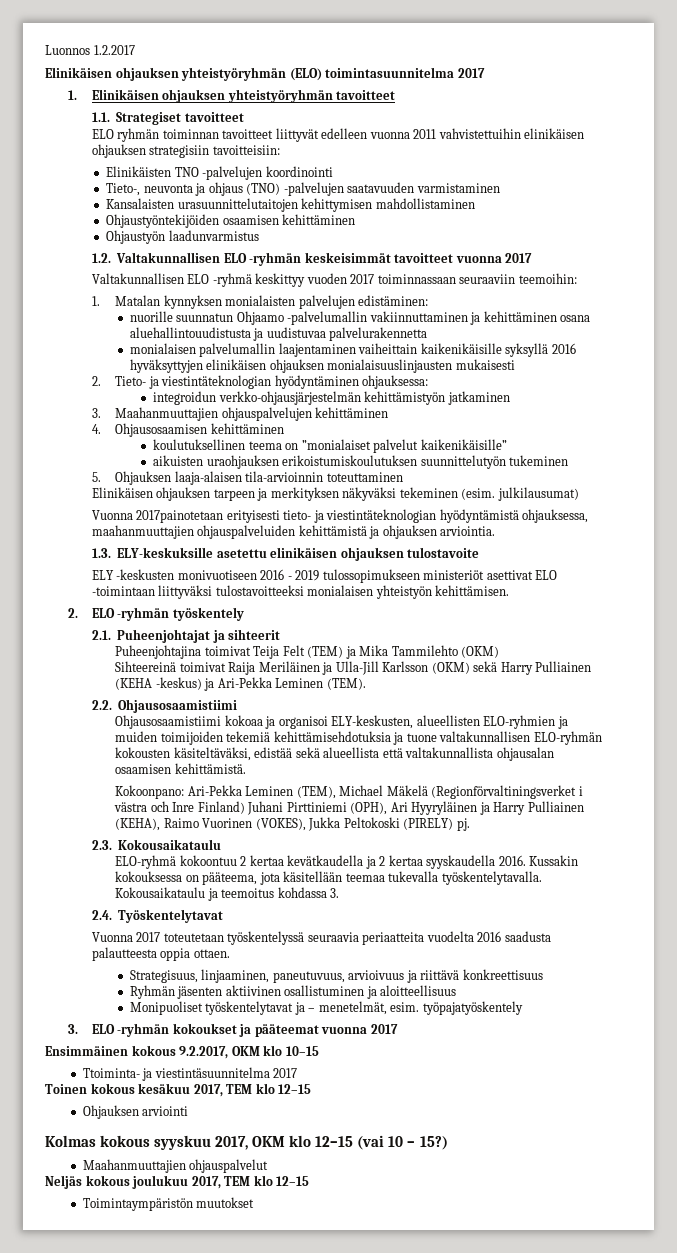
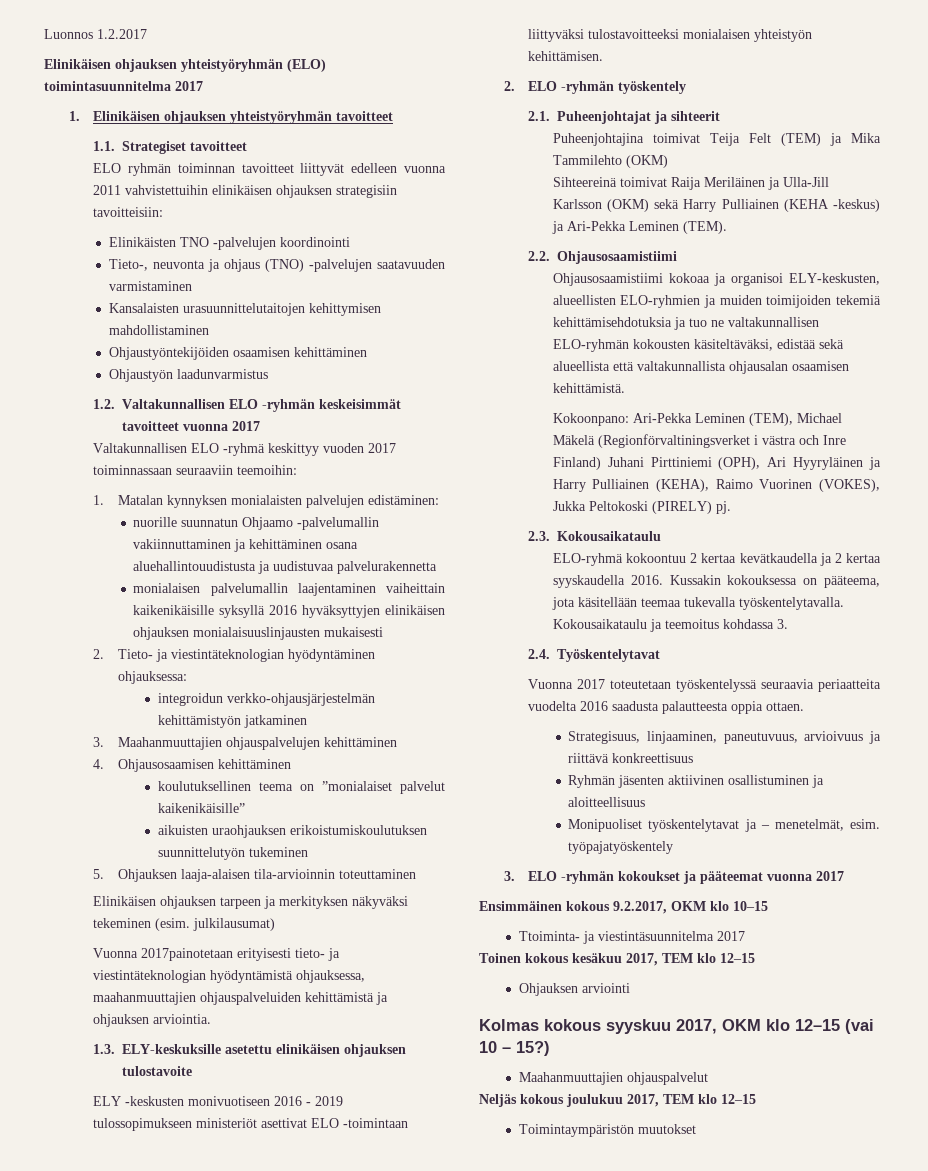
[406,733,437,742] tuone -> [688,318,724,327] tuo ne

